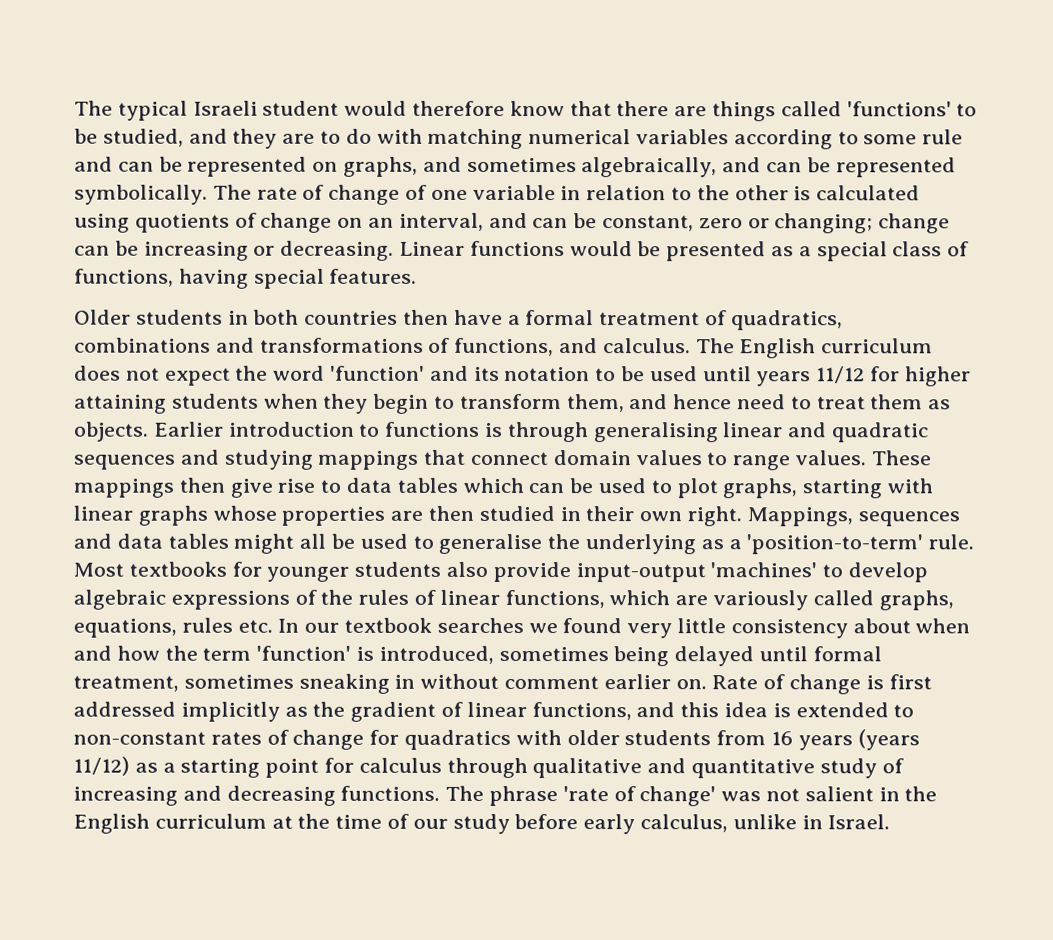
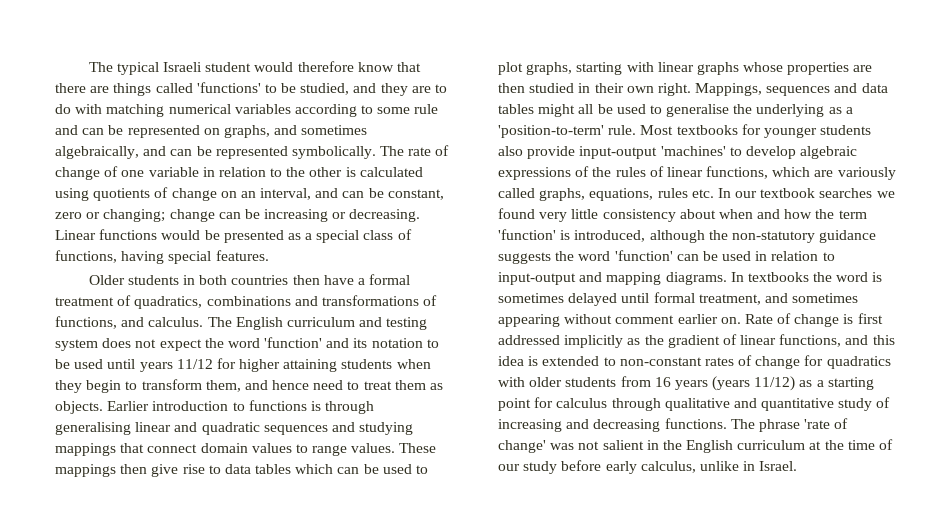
(934, 346) none -> [359,317,428,330] [55,339,98,351] and testing system
[498,646,670,667] sometimes being -> [649,230,877,243] [498,250,835,264] [498,272,883,285] [498,293,564,303] although the non-statutory guidance suggests the word 'function' can be used in relation to input-output and mapping diagrams. In textbooks the word is sometimes
[183,673,416,694] sometimes sneaking in -> [764,293,859,303] [498,314,560,327] and sometimes appearing

